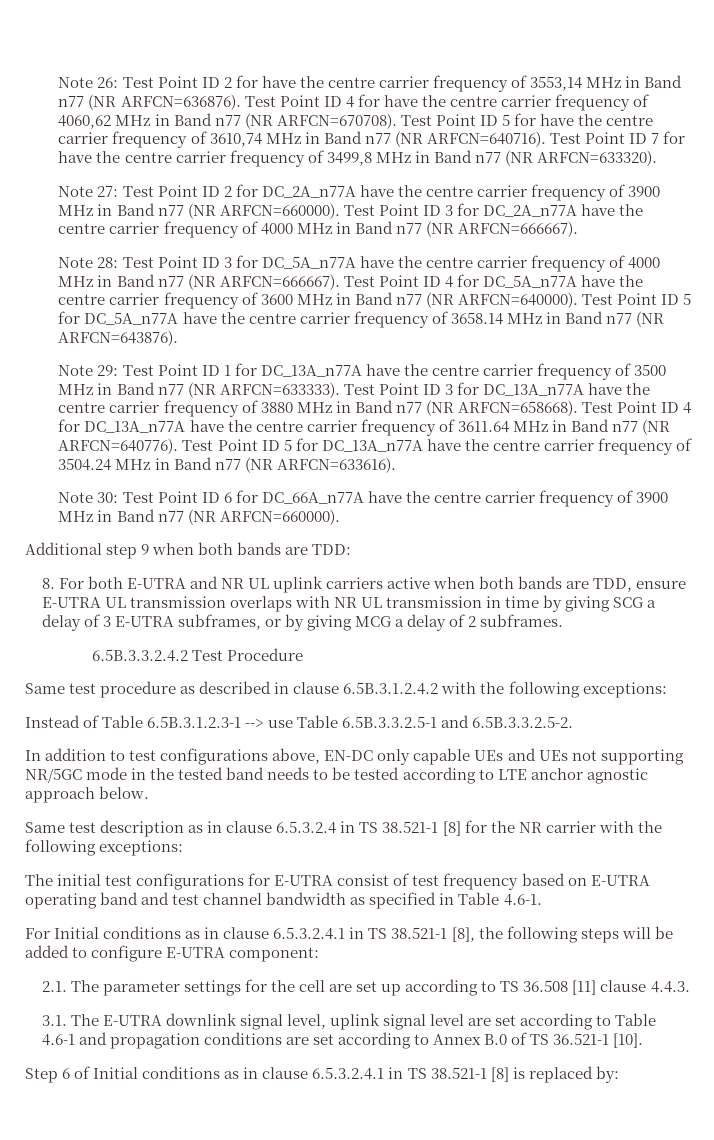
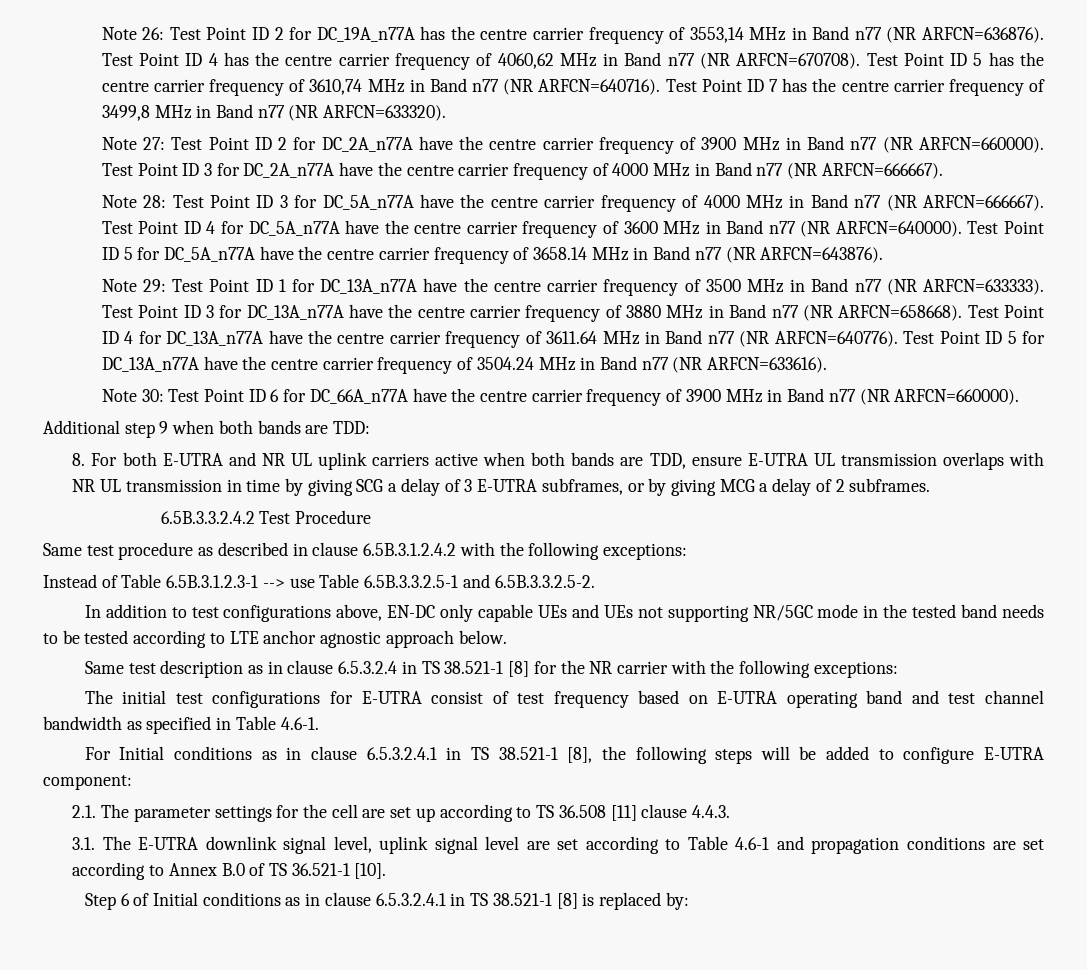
[261,76,296,88] have -> [316,26,446,42] DC_19A_n77A has
[357,94,418,107] for have -> [223,52,249,66] has
[513,113,574,126] for have -> [988,52,1014,66] has
[663,131,686,144] [58,151,93,163] for have -> [782,78,808,92] has

